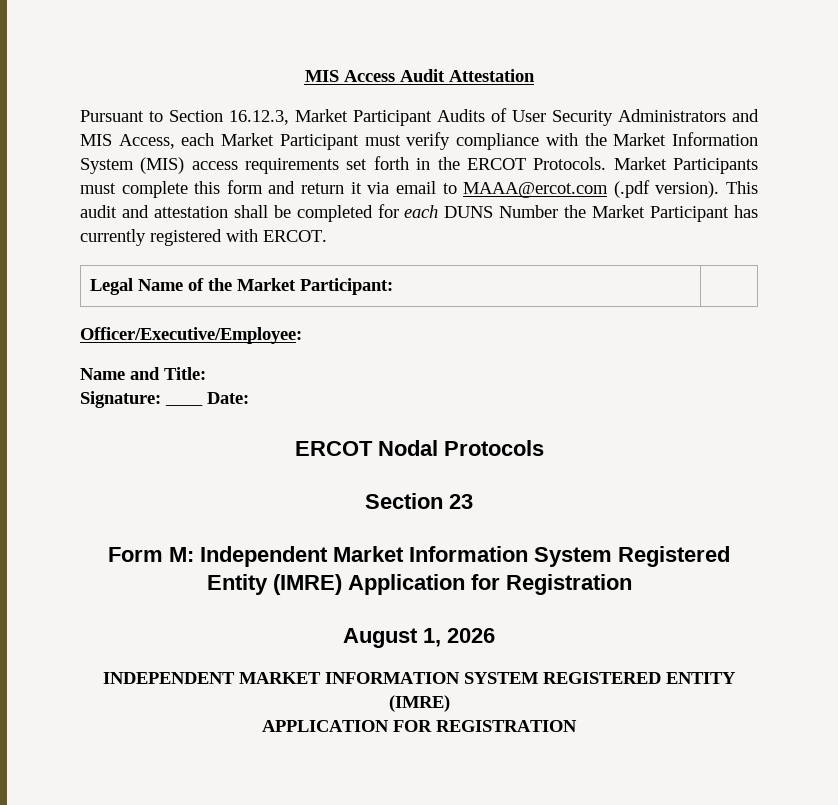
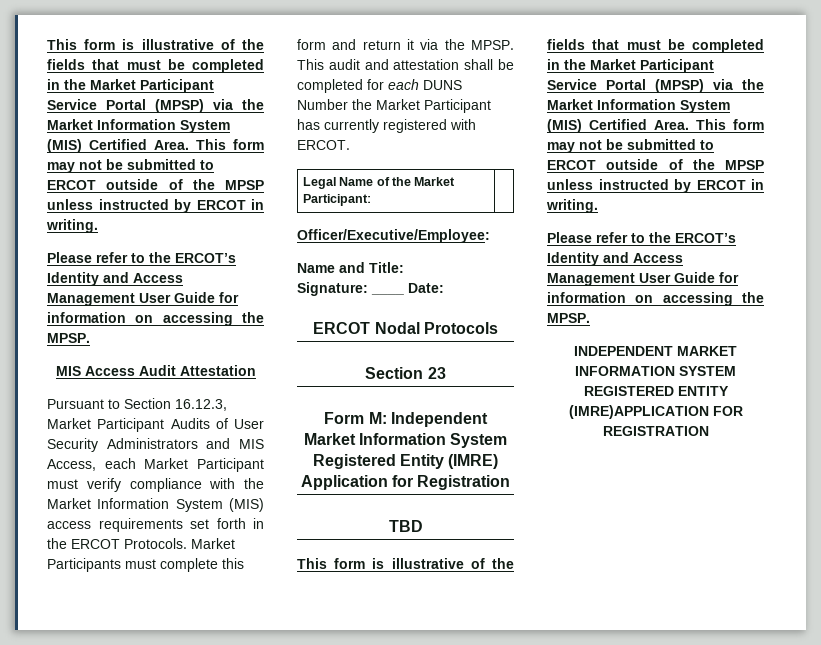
(304, 76) none -> [47,39,264,50] [47,59,264,73] [47,79,214,93] [47,99,264,113] [47,119,230,133] [47,139,264,153] [47,159,214,173] [47,179,264,190] [47,199,264,213] [46,219,98,233] [47,252,236,263] [47,272,183,286] [47,292,239,306] [47,312,264,326] [47,333,90,343] This form is illustrative of the fields that must be completed in the Market Participant Service Portal (MPSP) via the Market Information System (MIS) Certified Area. This form may not be submitted to ERCOT outside of the MPSP unless instructed by ERCOT in writing. // Please refer to the ERCOT’s Identity and Access Management User Guide for information on accessing the MPSP. //
[395,180,720,198] email to MAAA@ercot.com (.pdf version). -> [444,39,514,50] the MPSP.
[343,628,495,648] August 1, 2026 -> [388,520,423,532] [297,558,514,569] [547,39,764,53] [547,59,714,73] [547,79,764,93] [547,99,730,113] [547,119,764,133] [547,139,714,153] [547,159,764,170] [547,179,764,193] [546,199,598,213] [547,232,736,243] [547,252,683,266] [547,272,739,286] [547,292,764,306] [547,313,590,323] TBD // This form is illustrative of the fields that must be completed in the Market Participant Service Portal (MPSP) via the Market Information System (MIS) Certified Area. This form may not be submitted to ERCOT outside of the MPSP unless instructed by ERCOT in writing. // Please refer to the ERCOT’s Identity and Access Management User Guide for information on accessing the MPSP.
[388,695,450,712] [262,720,389,732] (IMRE) // APPLICATION -> [568,405,709,419] (IMRE)APPLICATION

